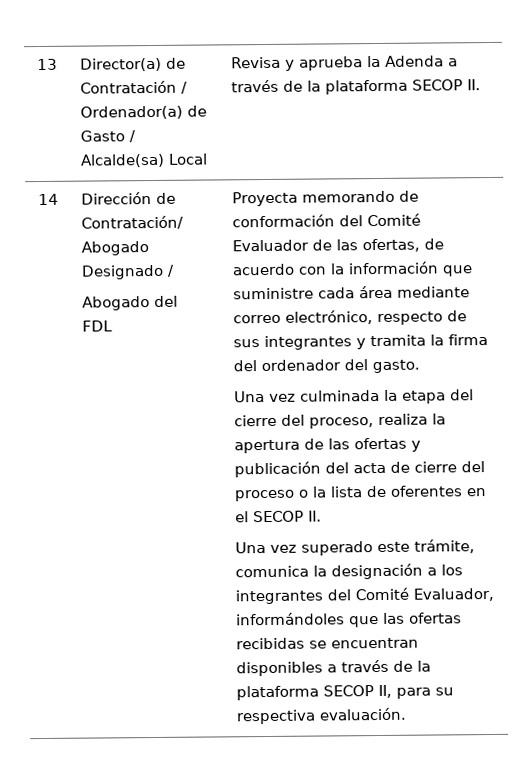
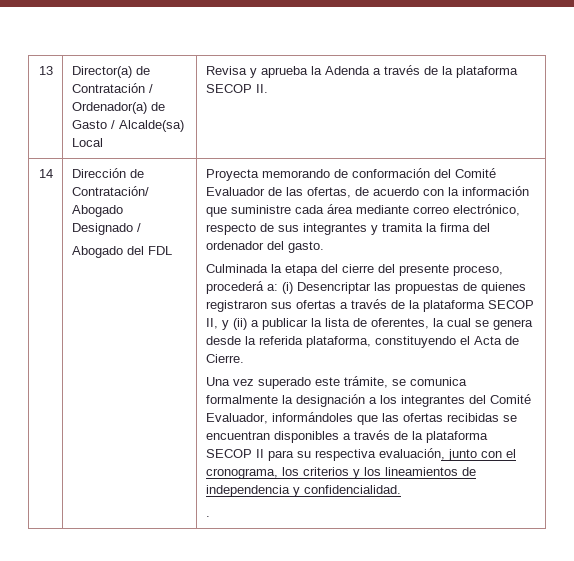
[233,389,380,403] Una vez culminada -> [205,264,268,273] Culminada
[308,413,446,429] [233,437,421,454] [233,461,485,478] [233,485,487,502] [234,510,322,523] proceso, realiza la apertura de las ofertas y publicación del acta de cierre del proceso o la lista de oferentes en el SECOP II. -> [398,264,503,276] [205,281,526,294] [205,299,534,312] [205,318,533,330] [205,336,519,348] [205,354,244,363] presente proceso, procederá a: (i) Desencriptar las propuestas de quienes registraron sus ofertas a través de la plataforma SECOP II, y (ii) a publicar la lista de oferentes, la cual se genera desde la referida plataforma, constituyendo el Acta de Cierre.
[234,565,309,578] comunica -> [391,377,467,386] [205,395,278,404] se comunica formalmente
[377,684,392,699] II, -> [255,449,264,458] II
[318,707,406,721] evaluación. -> [378,448,516,461] [205,467,476,479] [205,485,401,497] [205,516,210,517] evaluación, junto con el cronograma, los criterios y los lineamientos de independencia y confidencialidad. // .

